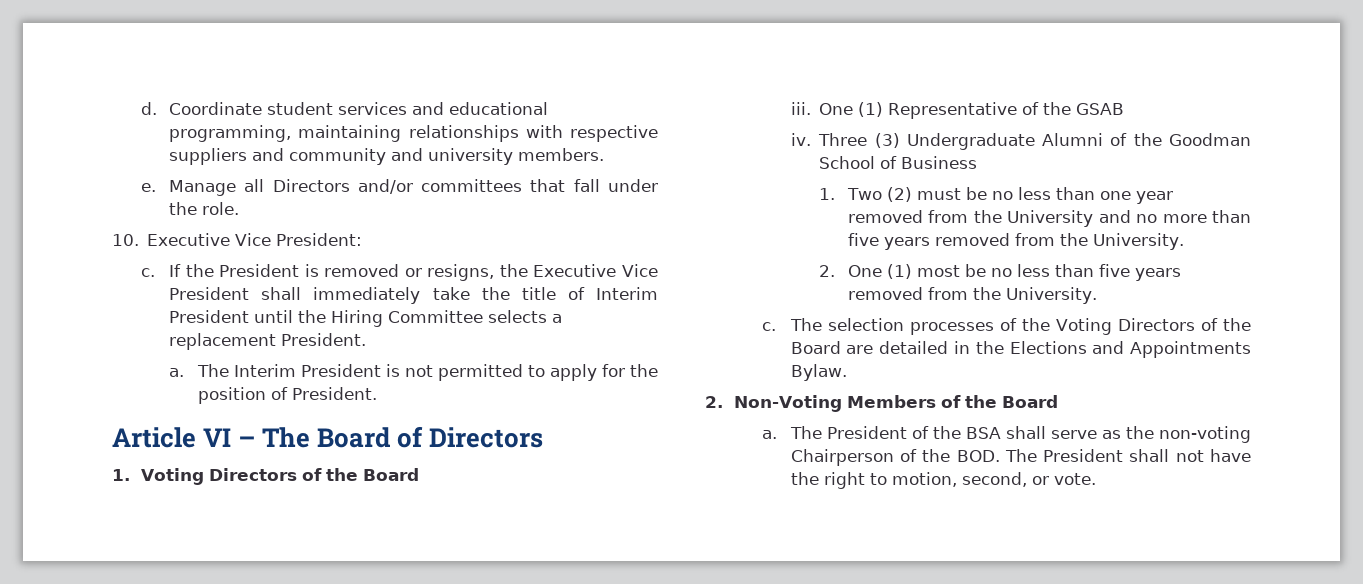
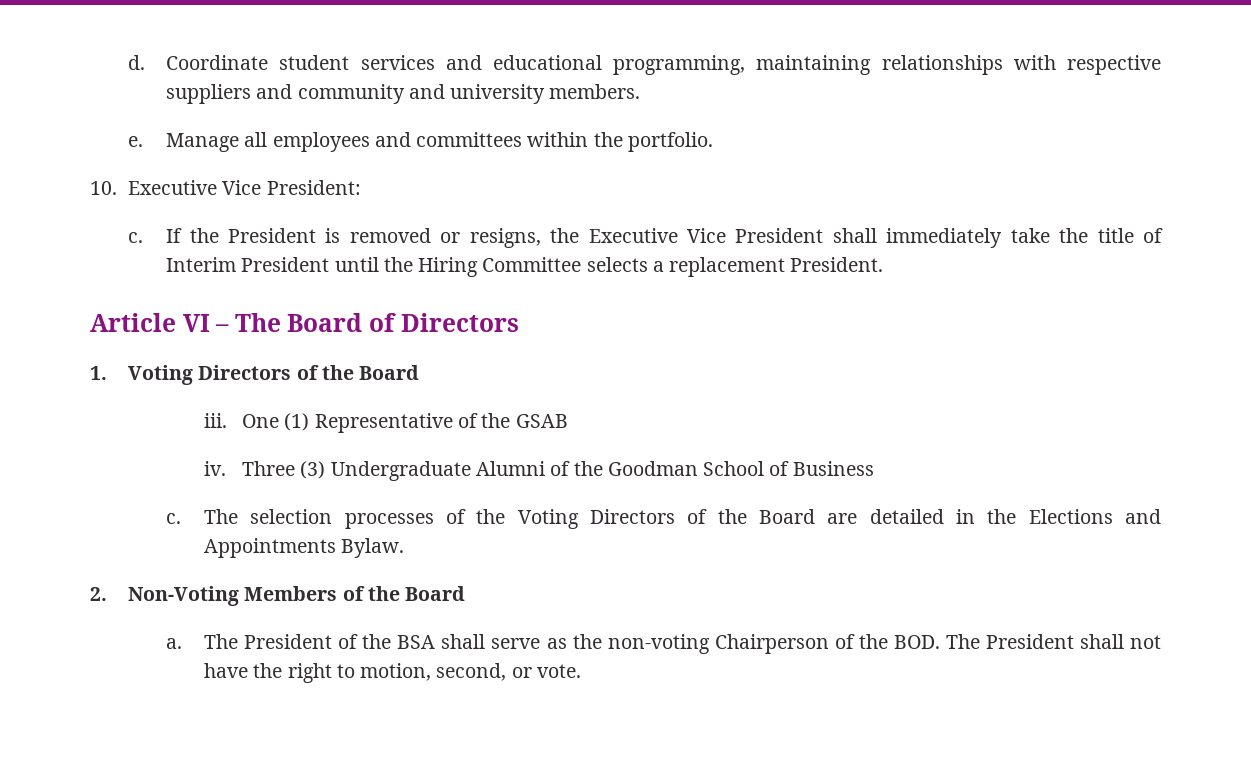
[272,179,658,194] [169,202,240,215] Directors and/or committees that fall under the role. -> [272,132,713,152] employees and committees within the portfolio.
[169,364,658,381] [197,387,377,404] // a. The Interim President is not permitted to apply for the position of President. -> (884, 264) none
[819,187,1173,204] [847,210,1251,227] [847,233,1184,250] [819,264,1181,281] [847,287,1097,304] // 1. Two (2) must be no less than one year removed from the University and no more than five years removed from the University. // 2. One (1) most be no less than five years removed from the University. -> (874, 468) none

